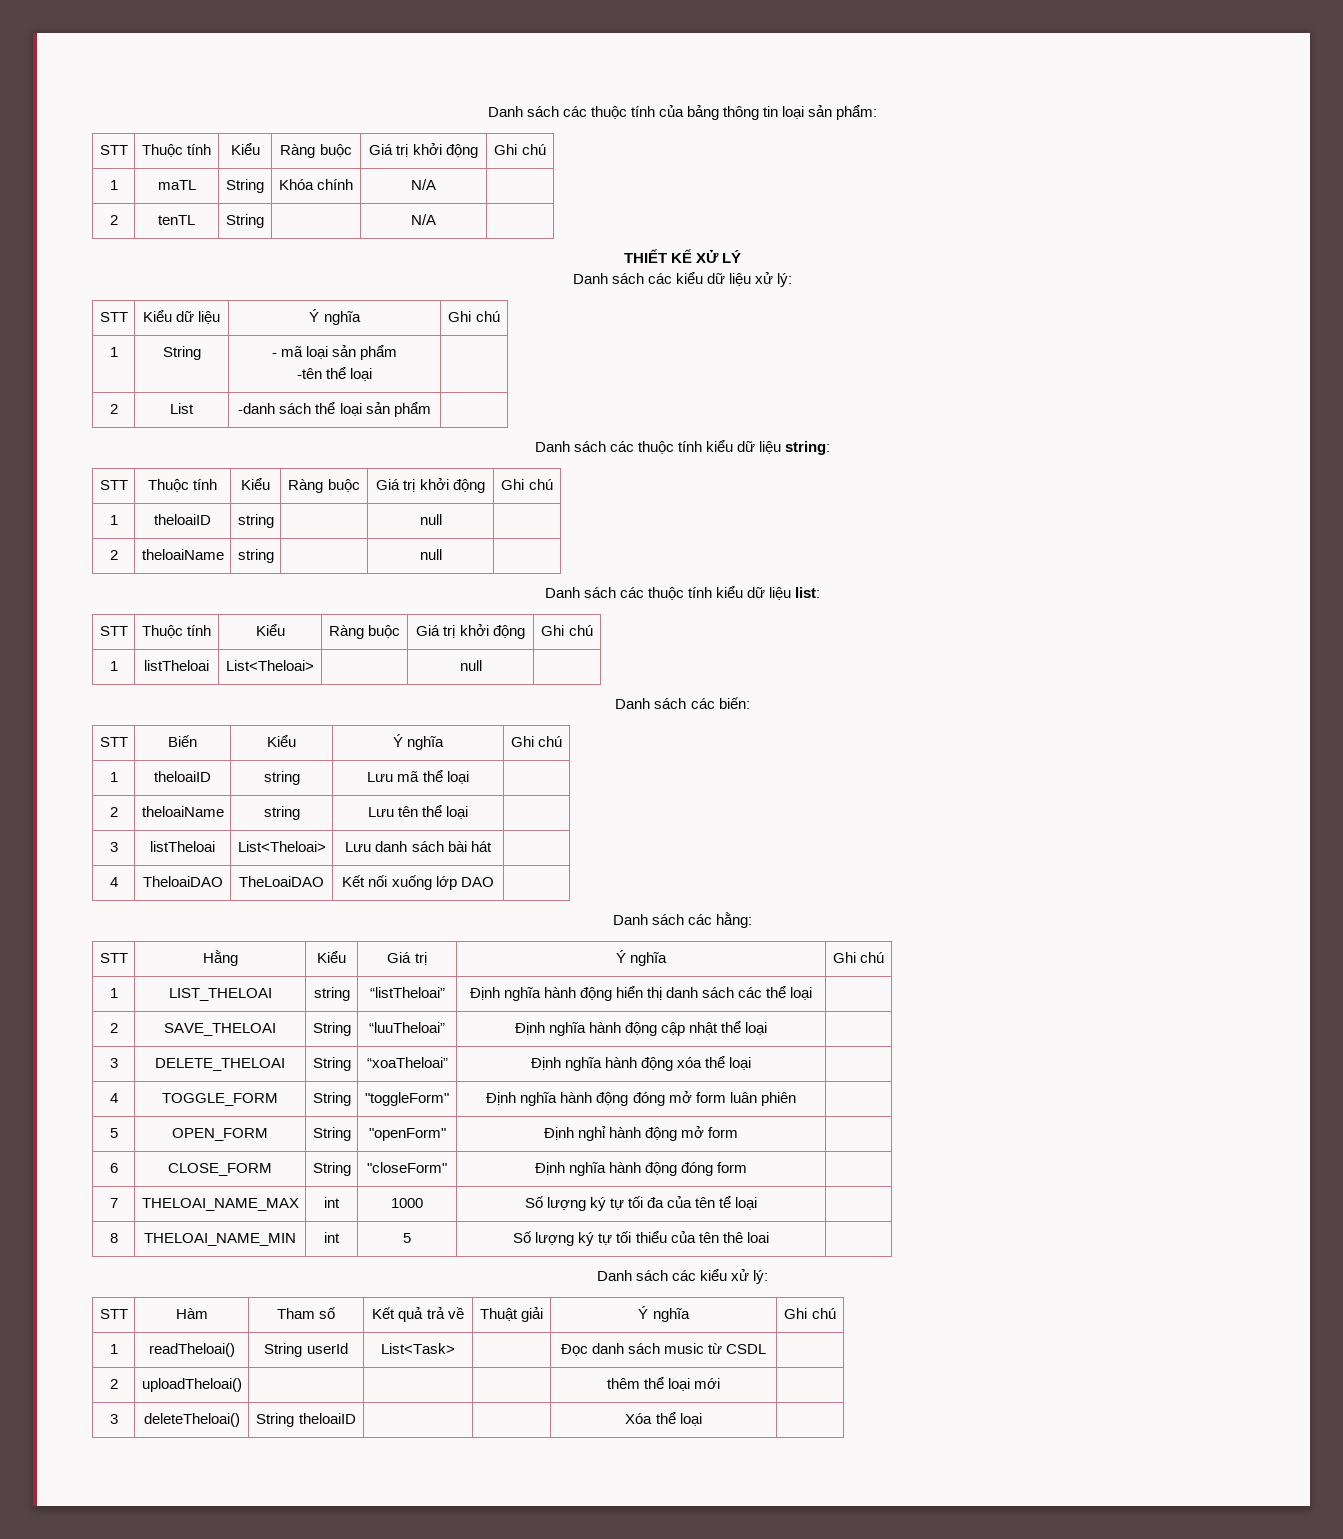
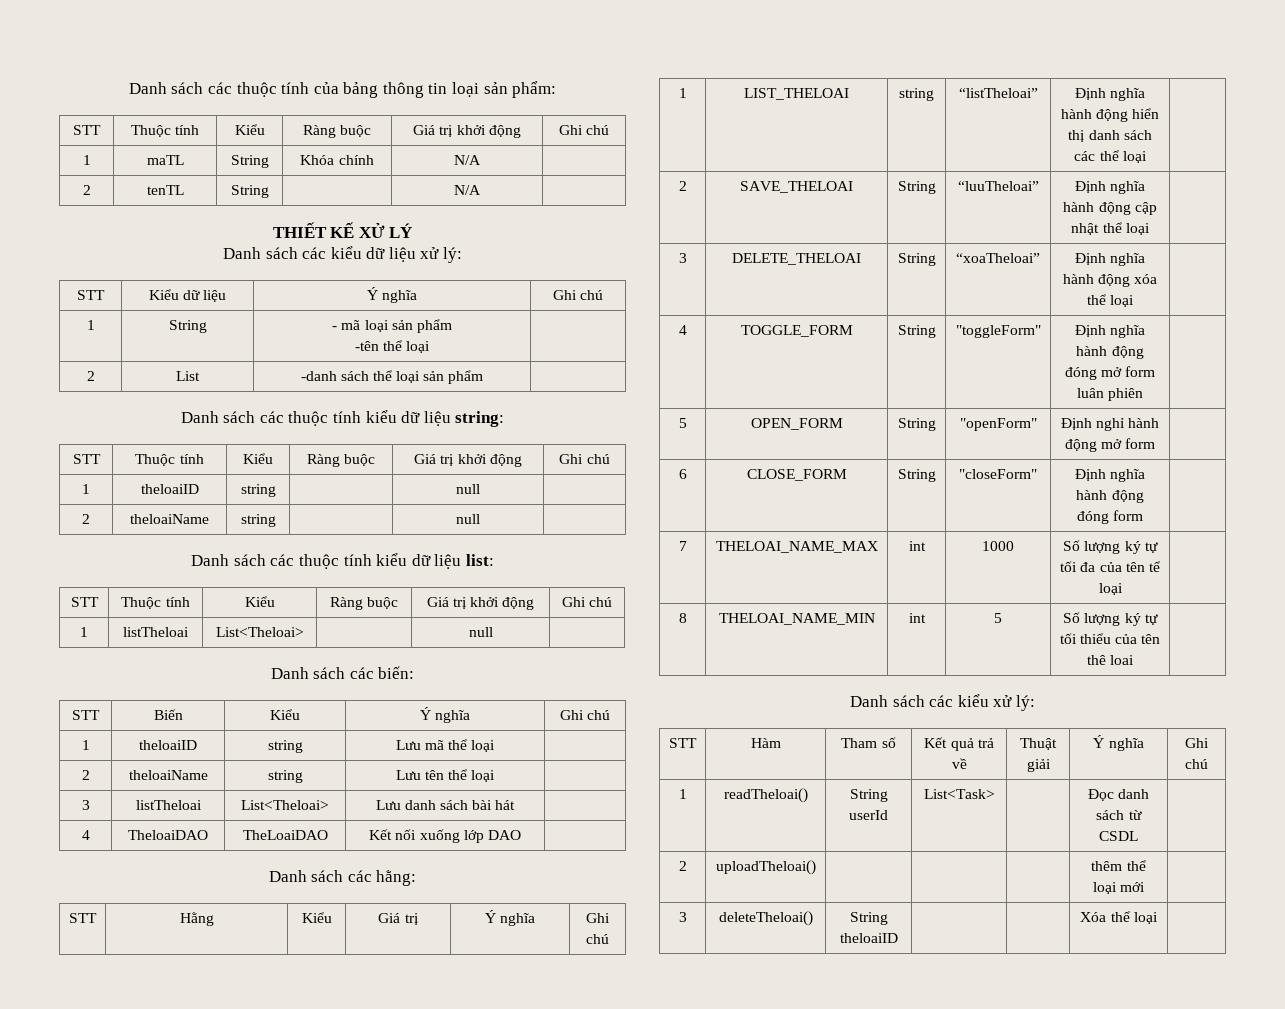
[664,1343,705,1354] music -> (1125, 815) none

